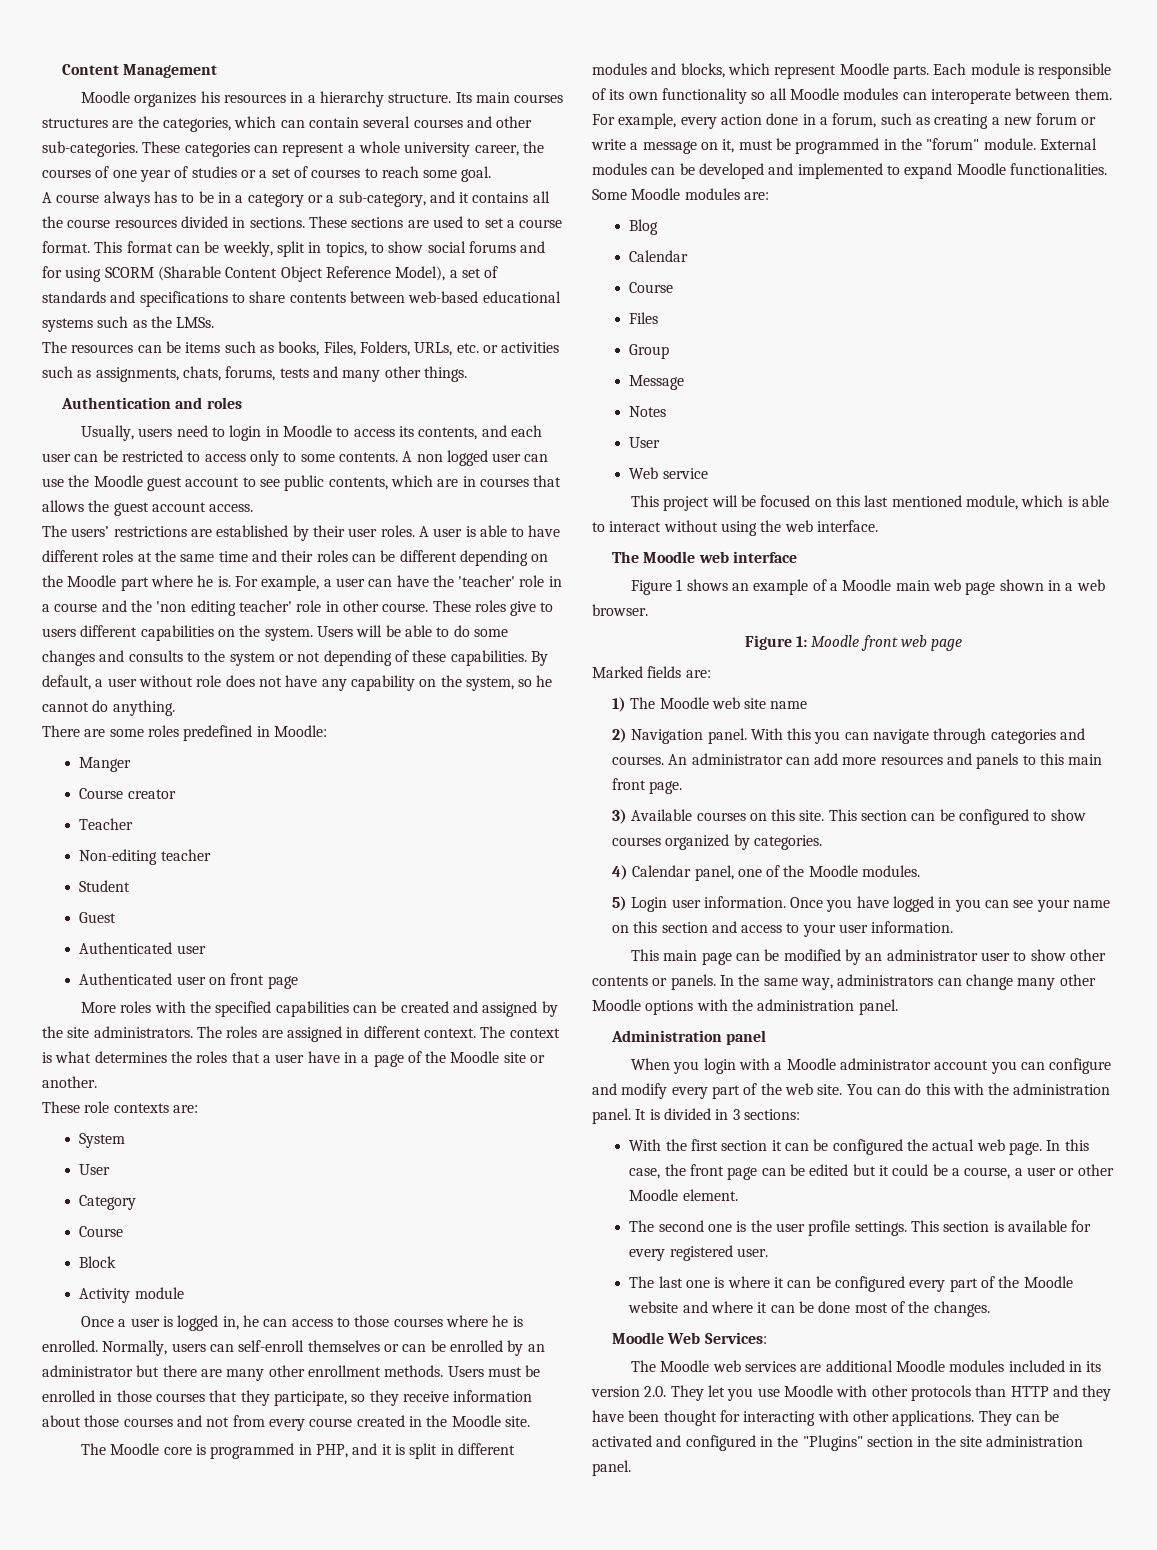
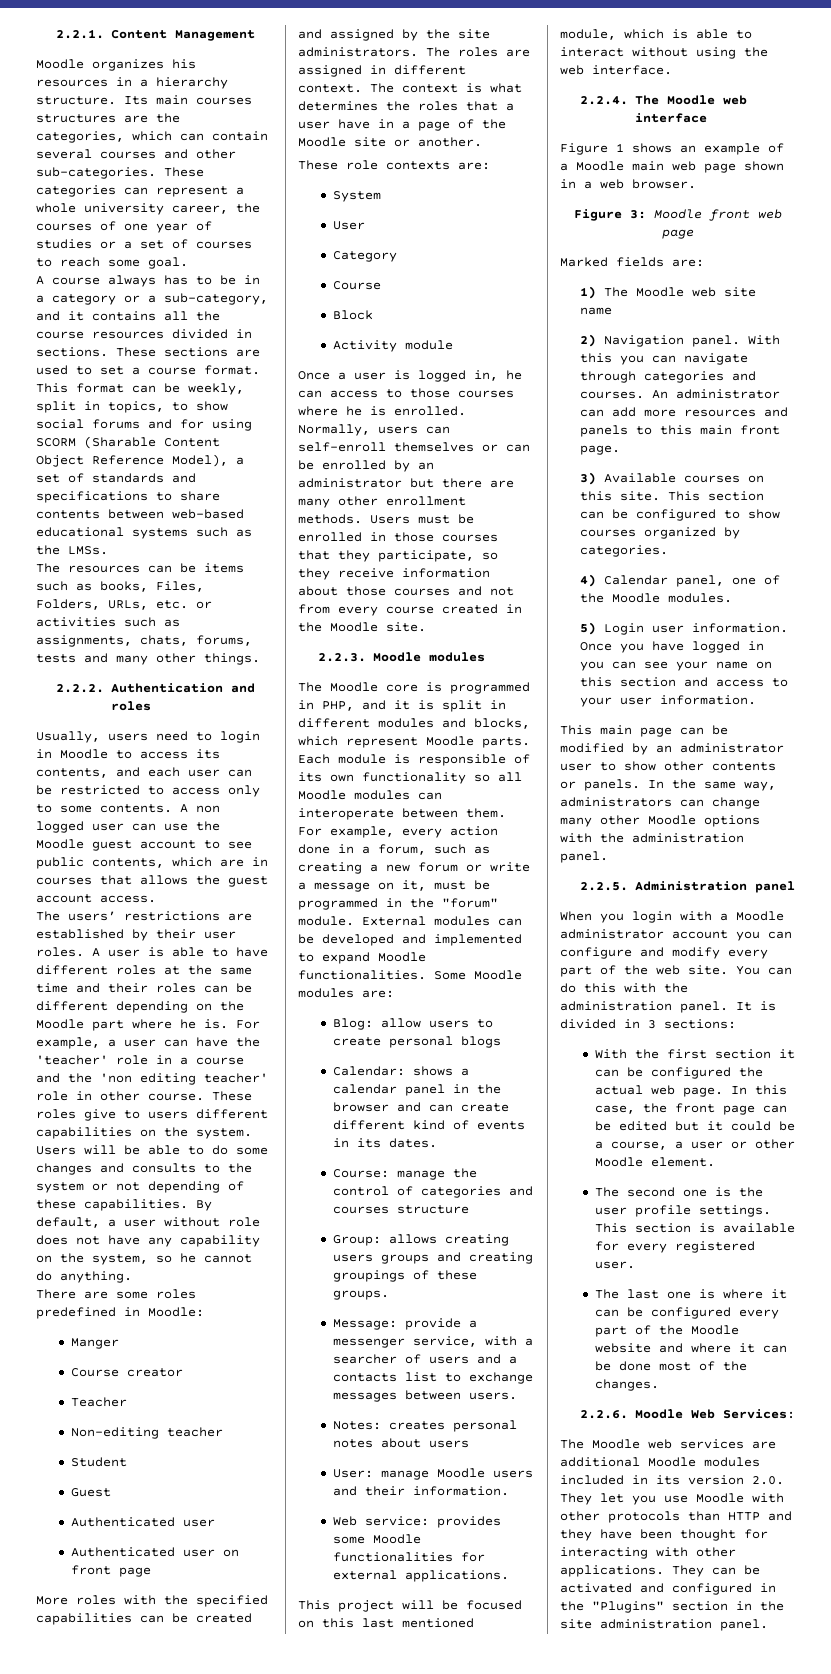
(61, 69) none -> [56,29,105,39] 2.2.1.
(467, 374) none -> [56,684,105,693] 2.2.2.
(530, 1421) none -> [318,652,485,662] // 2.2.3. Moodle modules
[629,219,659,235] [629,250,689,262] [629,282,674,293] [629,312,659,324] [629,344,670,359] [629,375,685,390] [629,406,667,417] [629,437,661,448] [629,467,708,479] Blog // Calendar // Course // Files // Group // Message // Notes // User // Web service -> [332,1018,493,1030] [332,1036,501,1048] [332,1066,469,1076] [332,1084,501,1096] [332,1102,509,1112] [332,1120,525,1130] [332,1138,437,1148] [332,1168,477,1180] [332,1186,533,1198] [332,1205,469,1214] [332,1234,509,1246] [332,1252,533,1264] [332,1270,477,1282] [332,1290,389,1300] [332,1318,477,1330] [332,1336,533,1348] [332,1354,517,1364] [332,1372,533,1384] [332,1390,517,1402] [332,1420,517,1432] [332,1438,469,1448] [332,1468,533,1480] [332,1486,509,1496] [332,1516,501,1528] [332,1534,421,1544] [332,1552,485,1562] [332,1570,509,1582] Blog: allow users to create personal blogs // Calendar: shows a calendar panel in the browser and can create different kind of events in its dates. // Course: manage the control of categories and courses structure // Group: allows creating users groups and creating groupings of these groups. // Message: provide a messenger service, with a searcher of users and a contacts list to exchange messages between users. // Notes: creates personal notes about users // User: manage Moodle users and their information. // Web service: provides some Moodle functionalities for external applications.
(878, 526) none -> [580,96,629,105] 2.2.4.
[796,636,808,647] 1: -> [629,210,646,219] 3:
(898, 1007) none -> [580,882,629,891] 2.2.5.
(990, 1309) none -> [580,1410,629,1419] 2.2.6.

